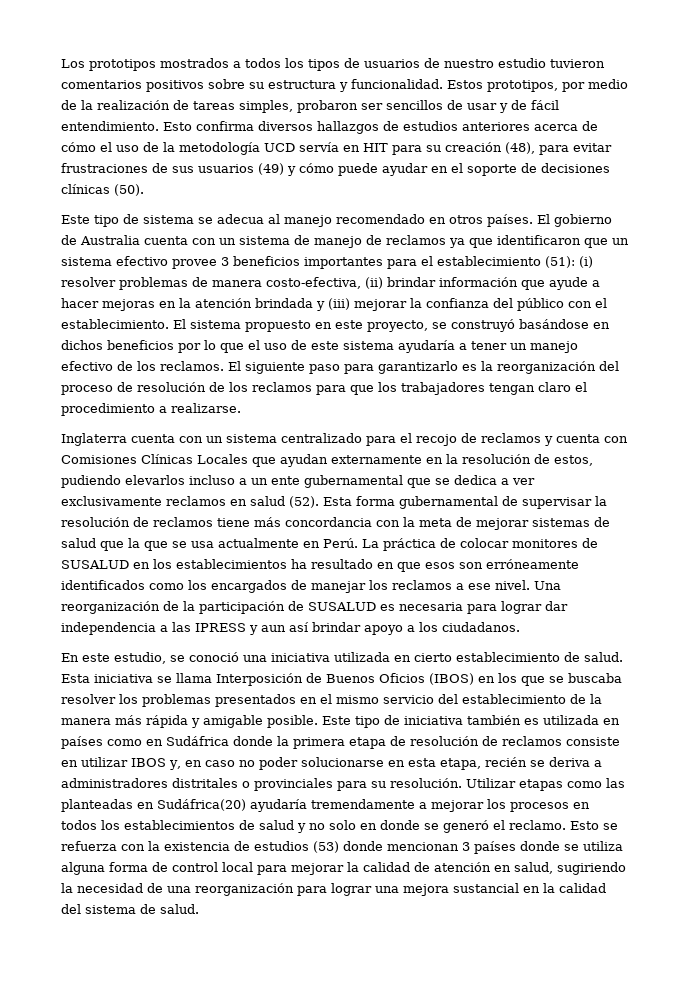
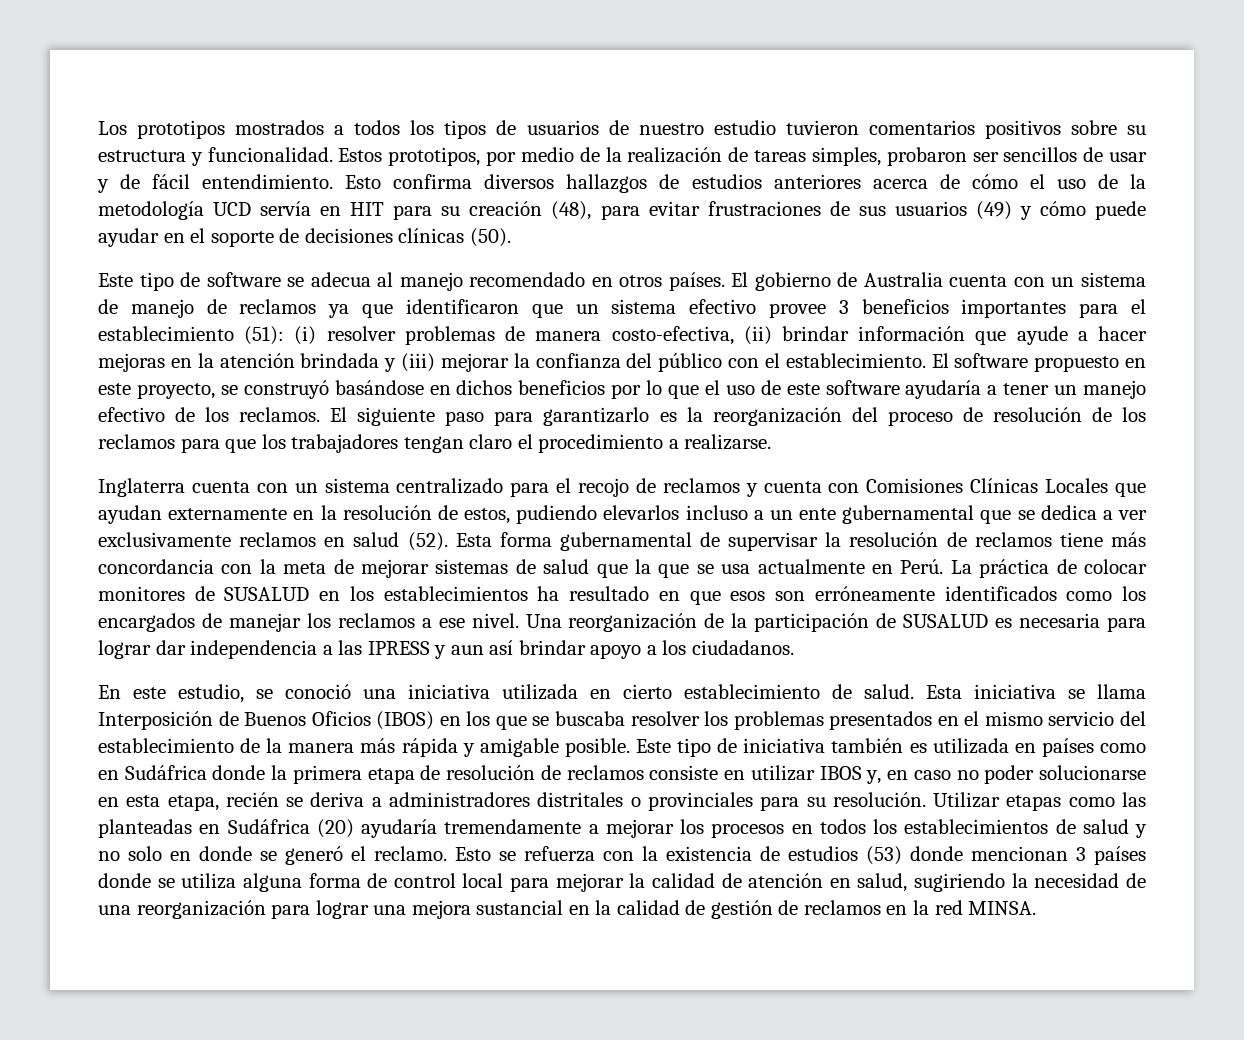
[143,215,194,224] sistema -> [206,272,281,287] software
[190,320,241,329] sistema -> [954,353,1029,368] software
[343,341,394,350] sistema -> [825,380,900,395] software
[157,799,246,811] Sudáfrica(20) -> [227,819,354,838] Sudáfrica (20)
[61,904,199,914] del sistema de salud. -> [685,900,1037,919] de gestión de reclamos en la red MINSA.

